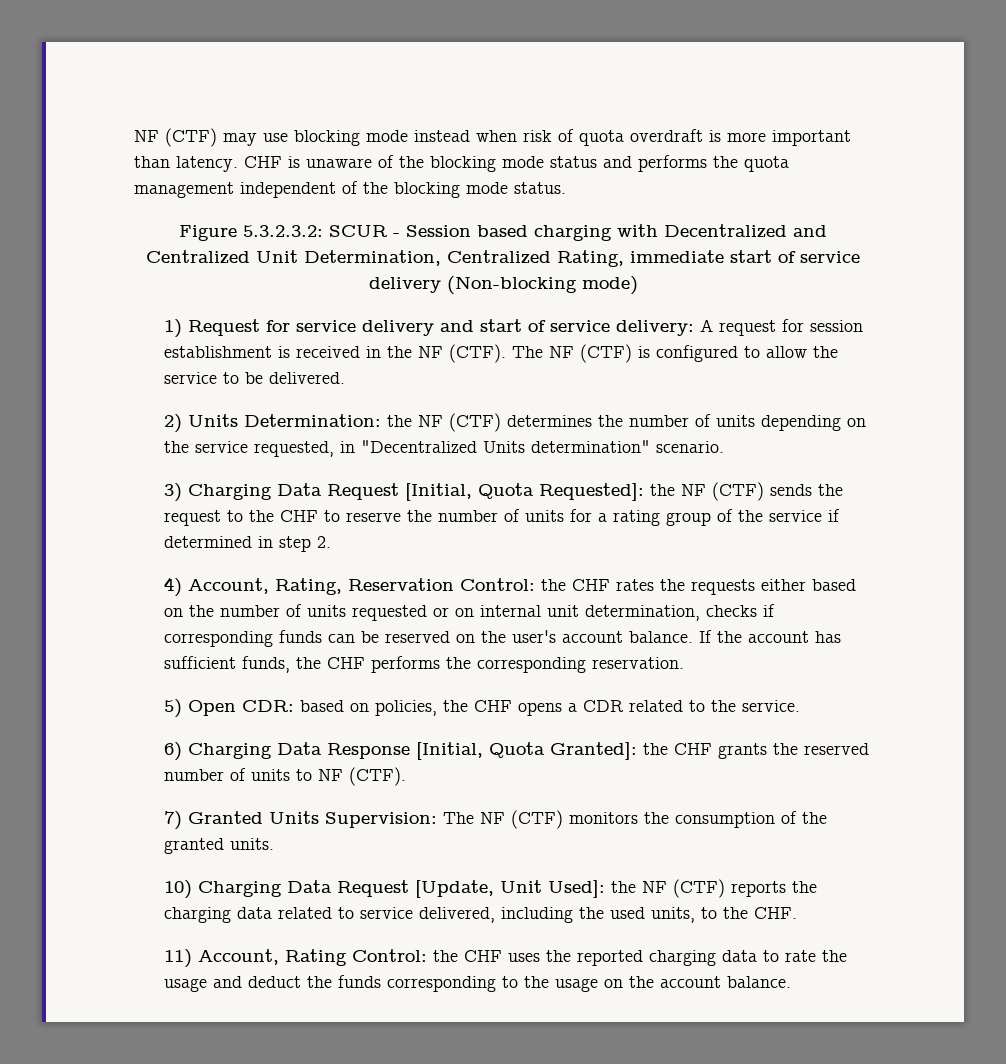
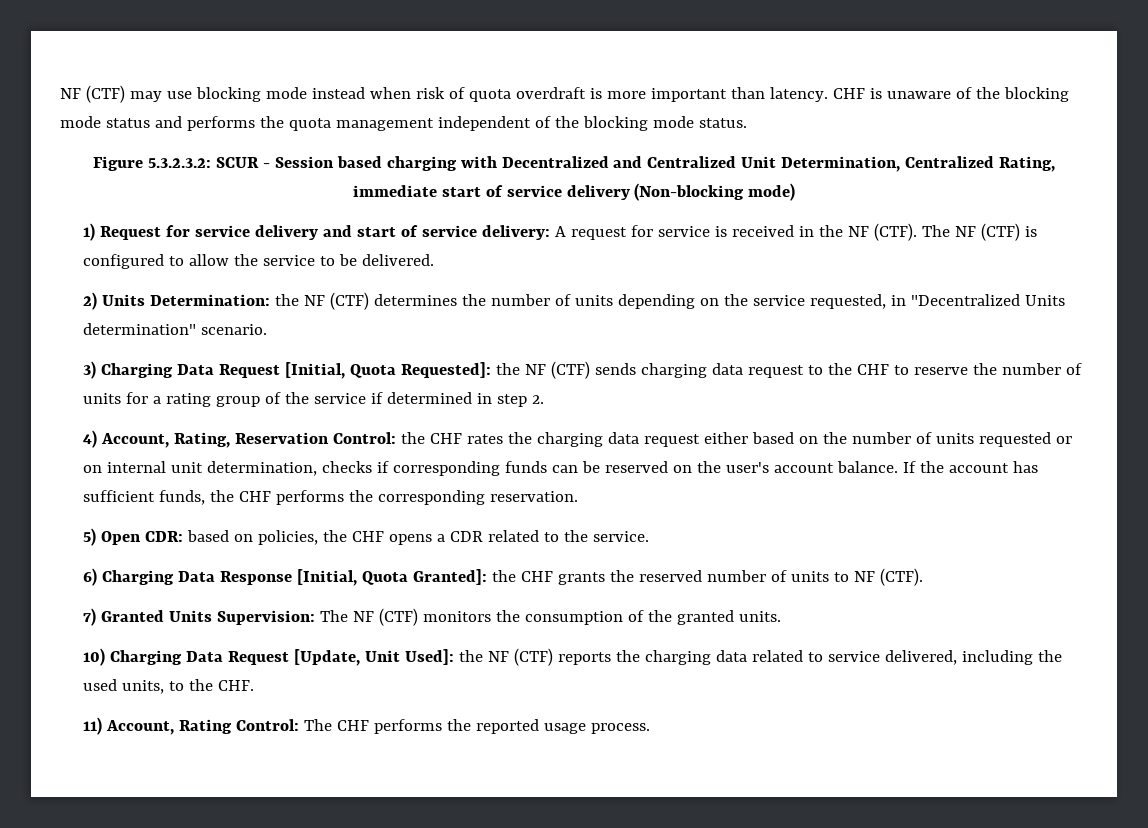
[809,320,863,332] [163,346,272,358] session establishment -> [657,226,710,237] service
[817,484,843,496] the -> [640,363,743,378] charging data
[690,579,755,595] requests -> [536,432,700,447] charging data request
[432,950,847,966] [163,975,791,992] the CHF uses the reported charging data to rate the usage and deduct the funds corresponding to the usage on the account balance. -> [303,719,650,734] The CHF performs the reported usage process.

